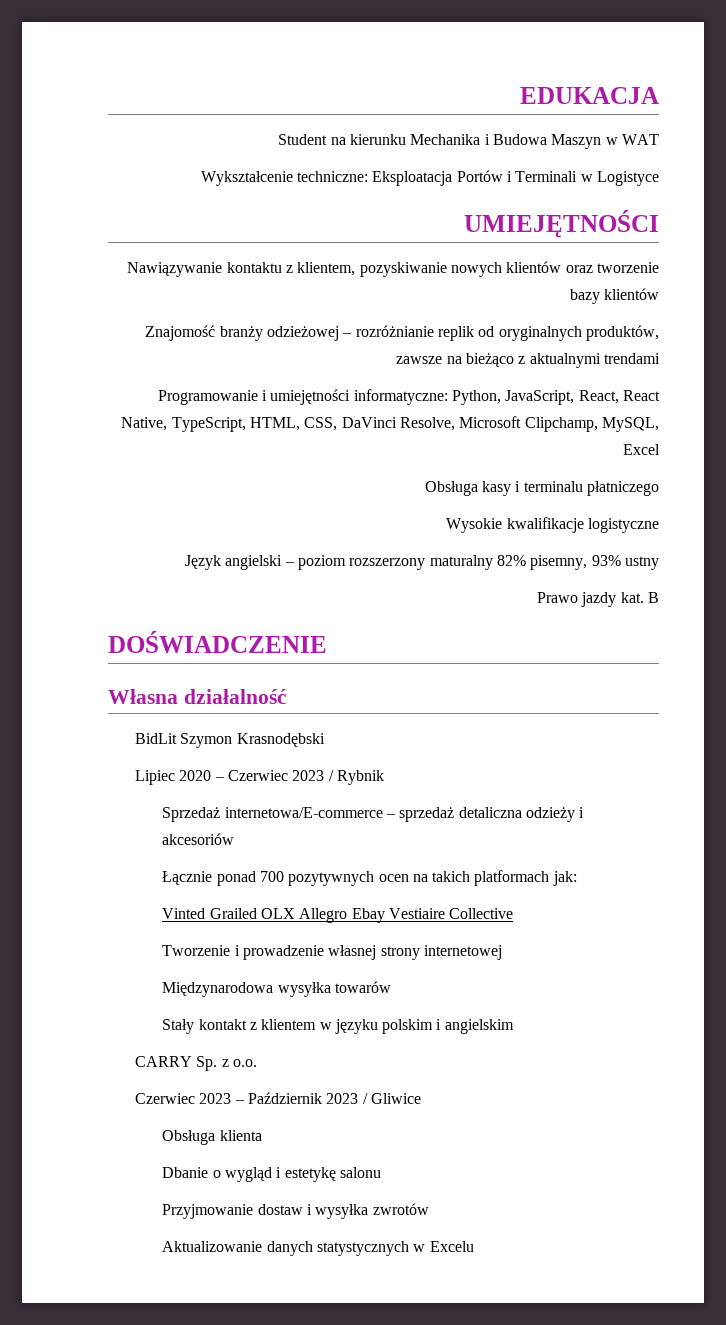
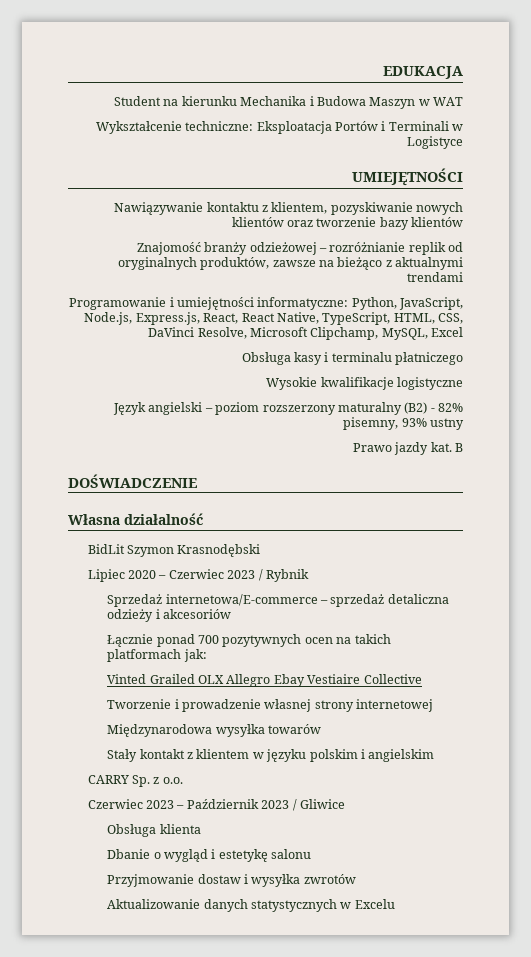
(575, 397) none -> [84,312,200,325] Node.js, Express.js,
(493, 562) none -> [404,402,435,414] (B2) -

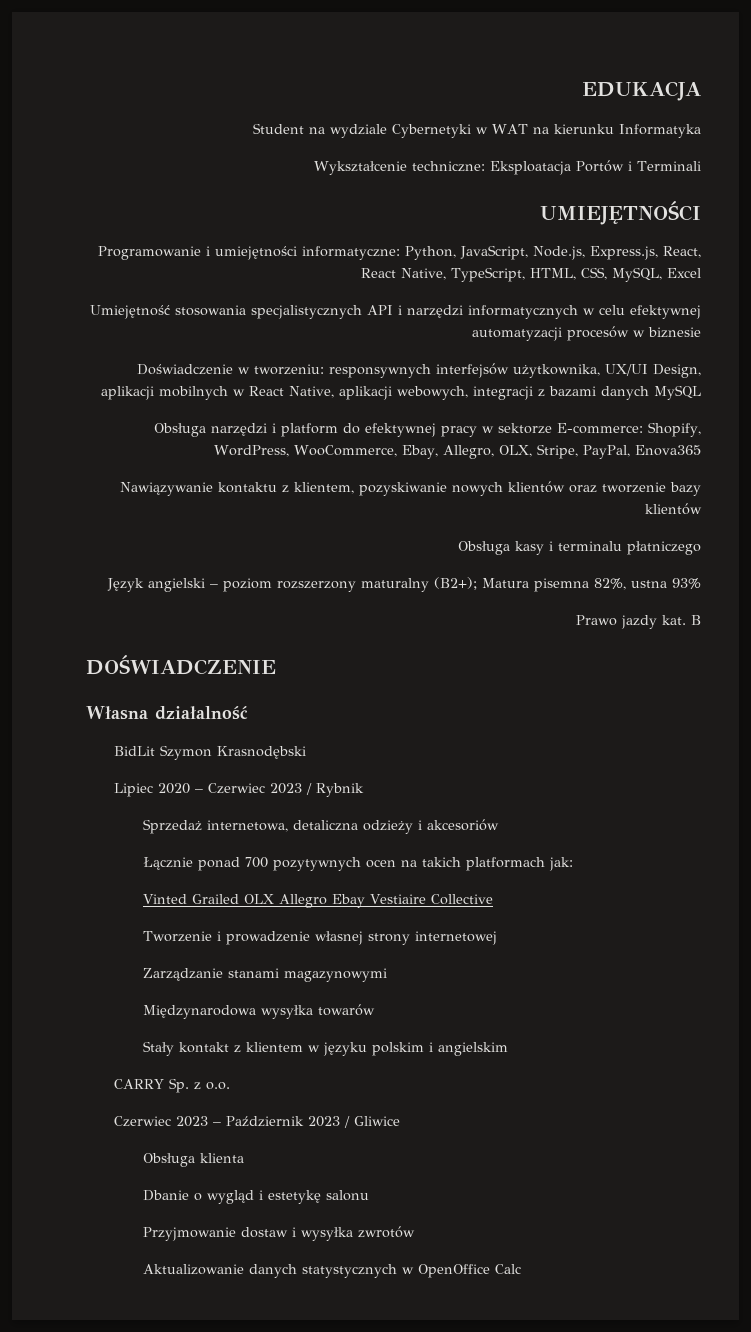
[181,96,416,109] kierunku Mechanika i Budowa Maszyn -> [330,124,472,138] wydziale Cybernetyki
(463, 101) none -> [533,124,701,138] na kierunku Informatyka
[452,124,463,131] [407,136,463,149] w Logistyce -> (702, 166) none
[114,202,463,215] [231,217,463,230] [136,242,463,255] [117,257,463,270] [407,272,463,282] // Nawiązywanie kontaktu z klientem, pozyskiwanie nowych klientów oraz tworzenie bazy klientów // Znajomość branży odzieżowej – rozróżnianie replik od oryginalnych produktów, zawsze na bieżąco z aktualnymi trendami -> (701, 213) none
[148,327,463,340] DaVinci Resolve, Microsoft Clipchamp, MySQL, Excel -> [612,267,701,282] [90,305,701,319] [472,326,701,341] [137,363,701,378] [101,385,701,400] [154,422,702,437] [214,444,701,459] [120,481,701,496] [645,503,702,515] MySQL, Excel // Umiejętność stosowania specjalistycznych API i narzędzi informatycznych w celu efektywnej automatyzacji procesów w biznesie // Doświadczenie w tworzeniu: responsywnych interfejsów użytkownika, UX/UI Design, aplikacji mobilnych w React Native, aplikacji webowych, integracji z bazami danych MySQL // Obsługa narzędzi i platform do efektywnej pracy w sektorze E-commerce: Shopify, WordPress, WooCommerce, Ebay, Allegro, OLX, Stripe, PayPal, Enova365 // Nawiązywanie kontaktu z klientem, pozyskiwanie nowych klientów oraz tworzenie bazy klientów
[266,377,463,390] // Wysokie kwalifikacje logistyczne -> (701, 548) none
[404,402,463,414] [343,417,399,430] (B2) - 82% pisemny, -> [434,577,667,592] (B2+); Matura pisemna 82%, ustna
[430,418,464,430] ustny -> (701, 583) none
[165,594,385,607] internetowa/E-commerce – sprzedaż -> [206,820,288,832] internetowa,
(434, 705) none -> [142,968,387,982] // Zarządzanie stanami magazynowymi
[354,899,395,909] Excelu -> [417,1264,521,1278] OpenOffice Calc

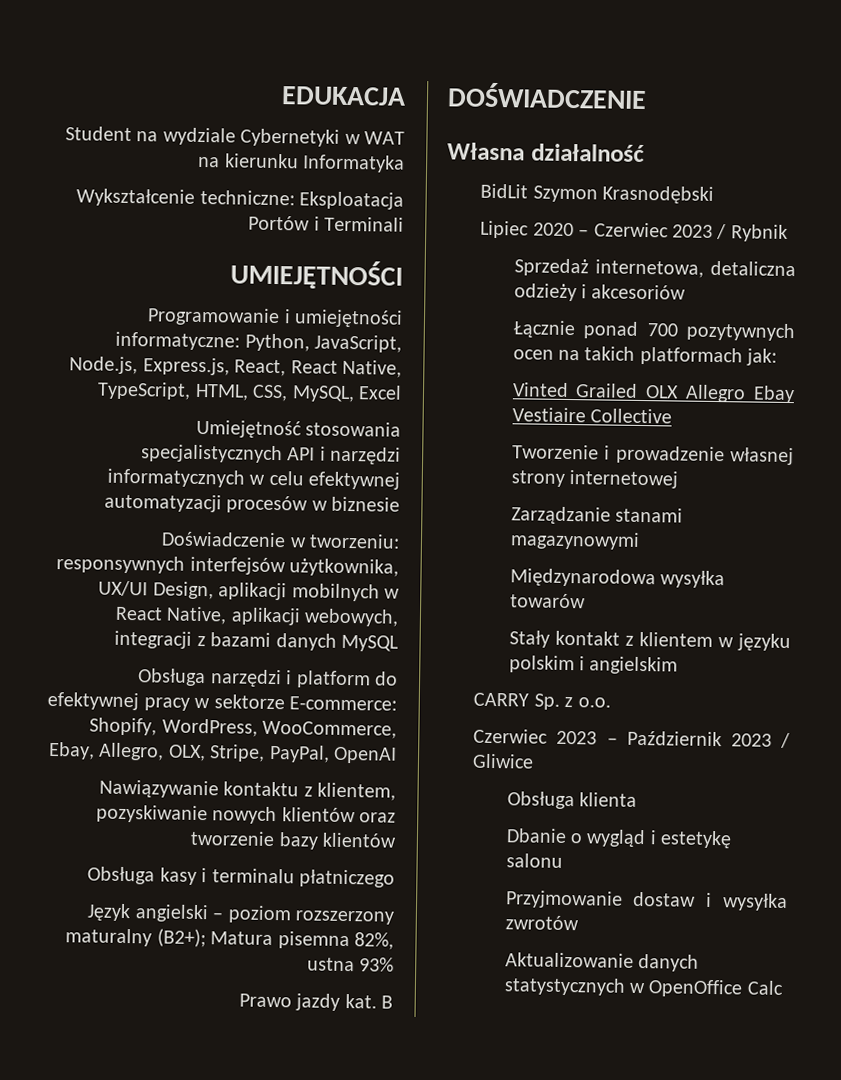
[635,445,701,456] Enova365 -> [333,746,397,764] OpenAI

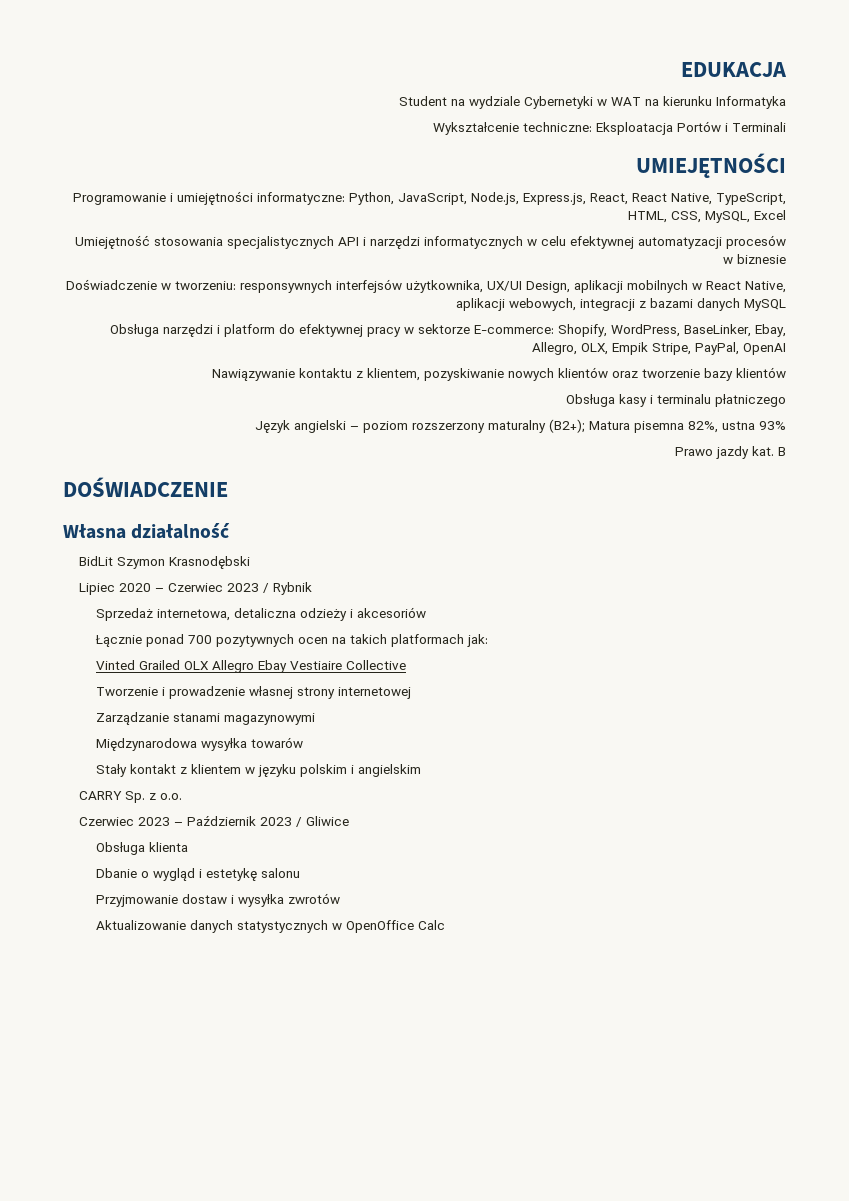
[262,720,397,739] WooCommerce, -> [684,324,751,337] BaseLinker,
(206, 753) none -> [612,342,648,355] Empik

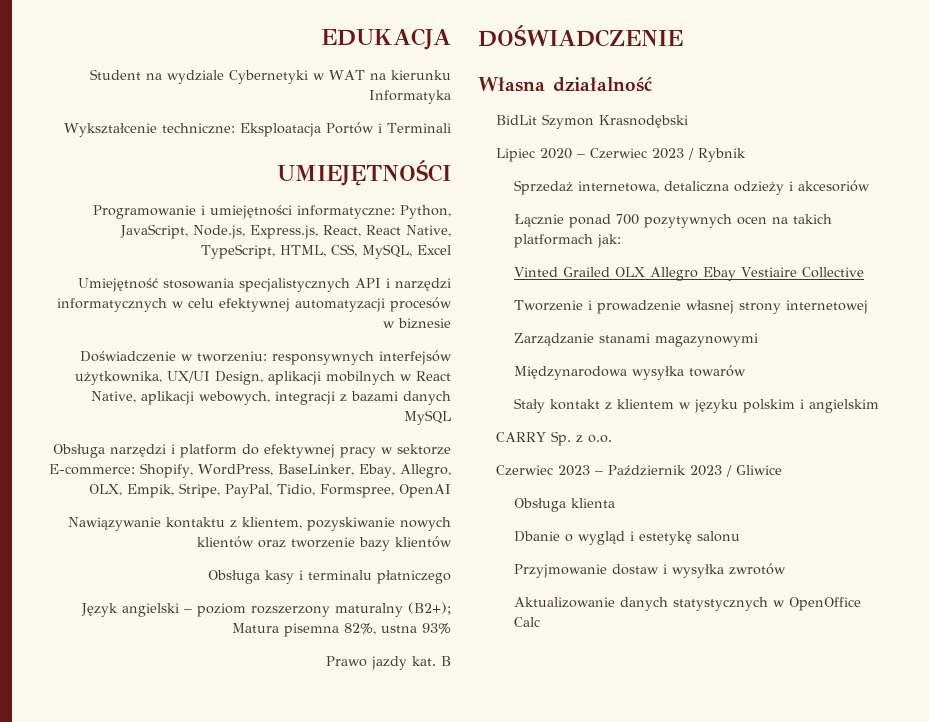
[612,342,648,355] Empik -> [127,484,174,498] Empik,
(739, 348) none -> [277,484,394,498] Tidio, Formspree,

